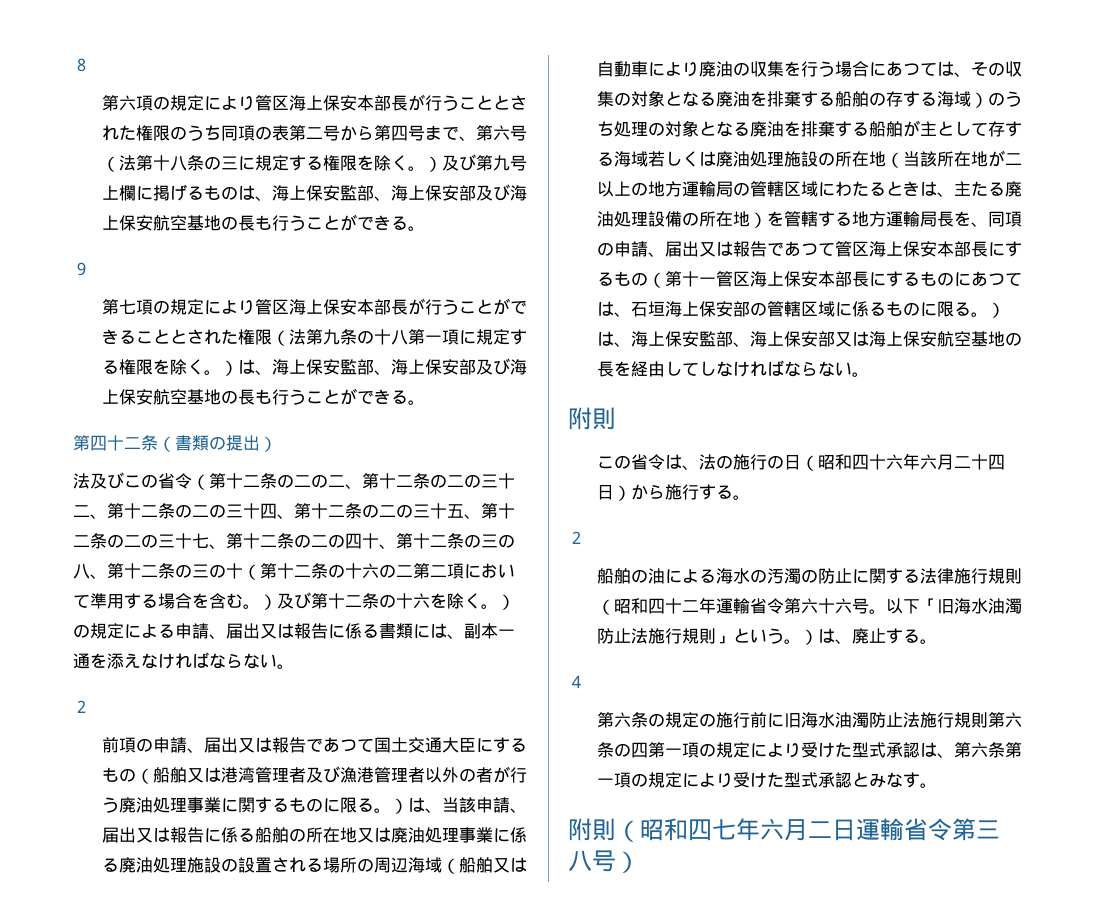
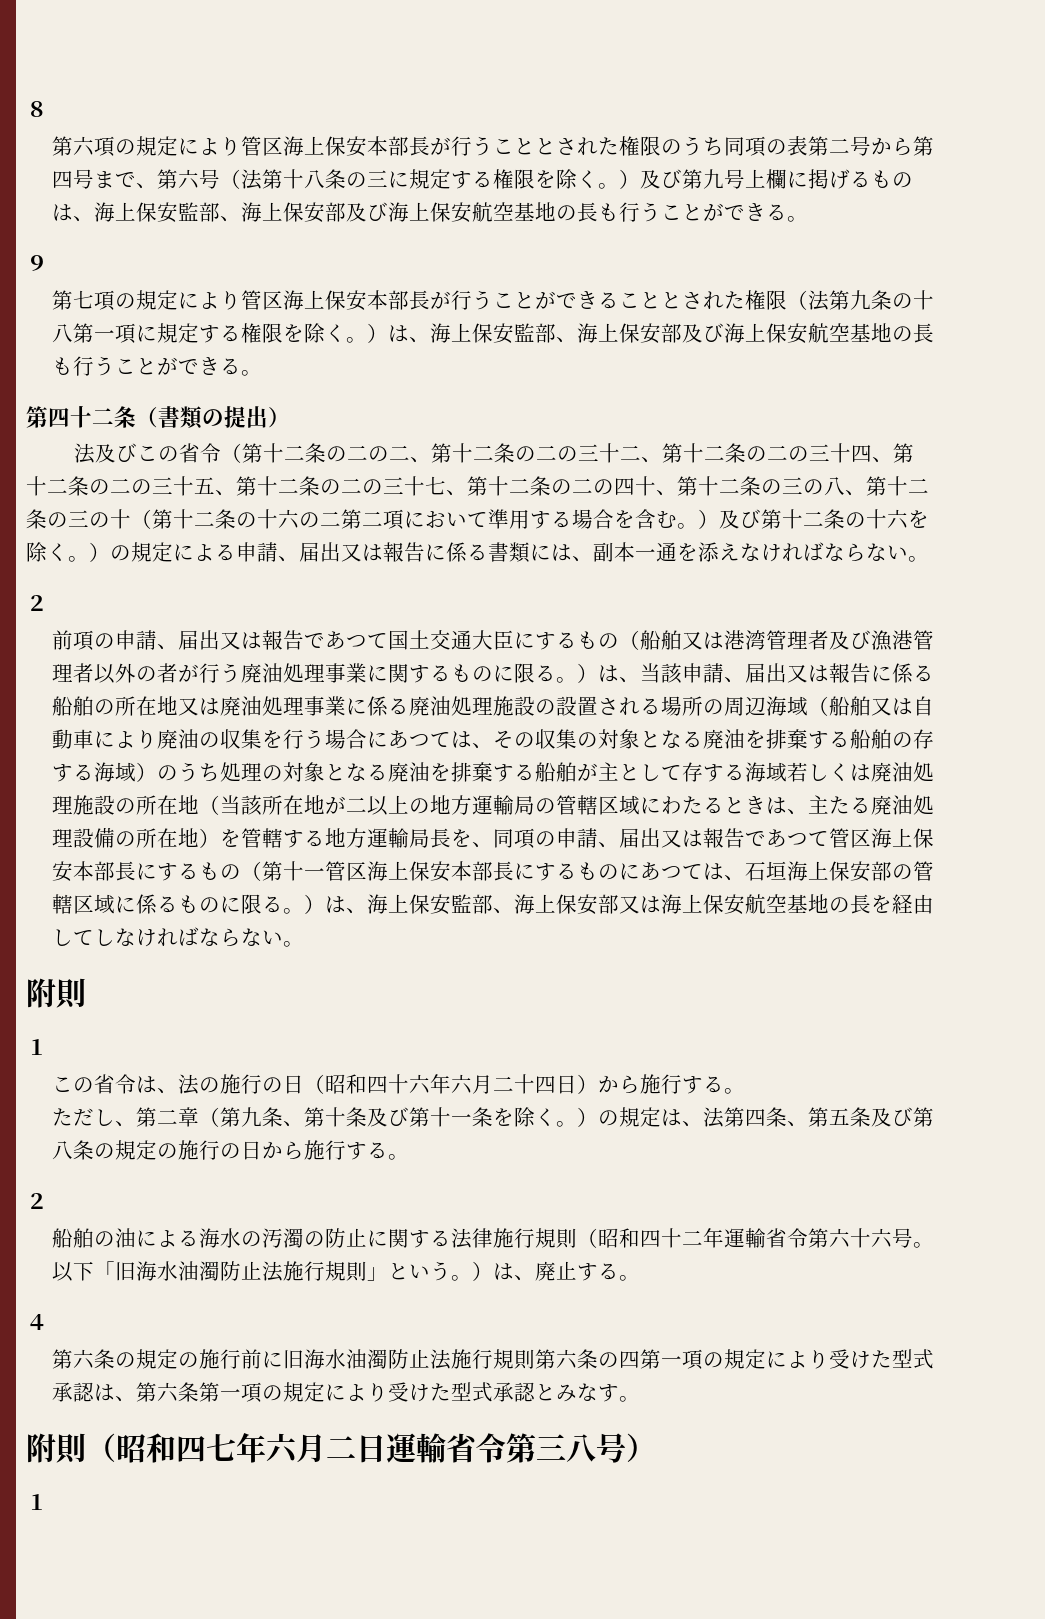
(616, 418) none -> [26,1039,48,1055] // １
(750, 497) none -> [51,1107,934,1128] [51,1140,409,1160] // ただし、第二章（第九条、第十条及び第十一条を除く。）の規定は、法第四条、第五条及び第八条の規定の施行の日から施行する。
(640, 862) none -> [26,1494,48,1510] // １

